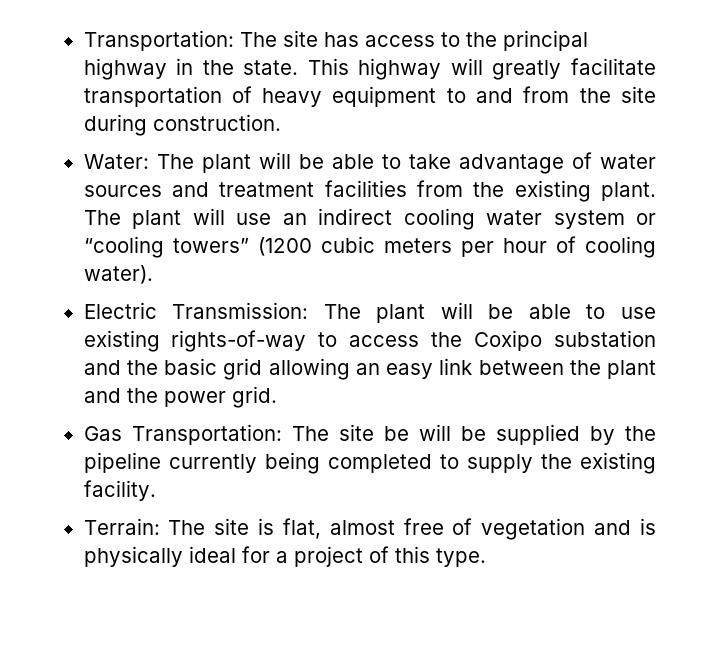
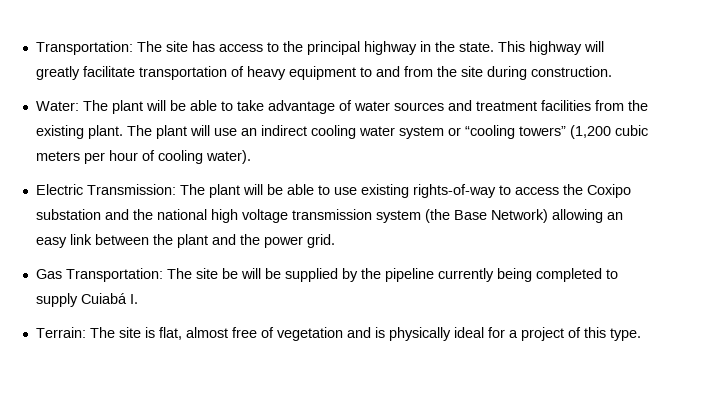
[257,237,312,256] (1200 -> [569,125,611,139] (1,200
[164,358,263,380] basic grid -> [156,209,548,223] national high voltage transmission system (the Base Network)
[540,452,657,474] [83,480,156,501] the existing facility. -> [80,293,138,304] Cuiabá I.

